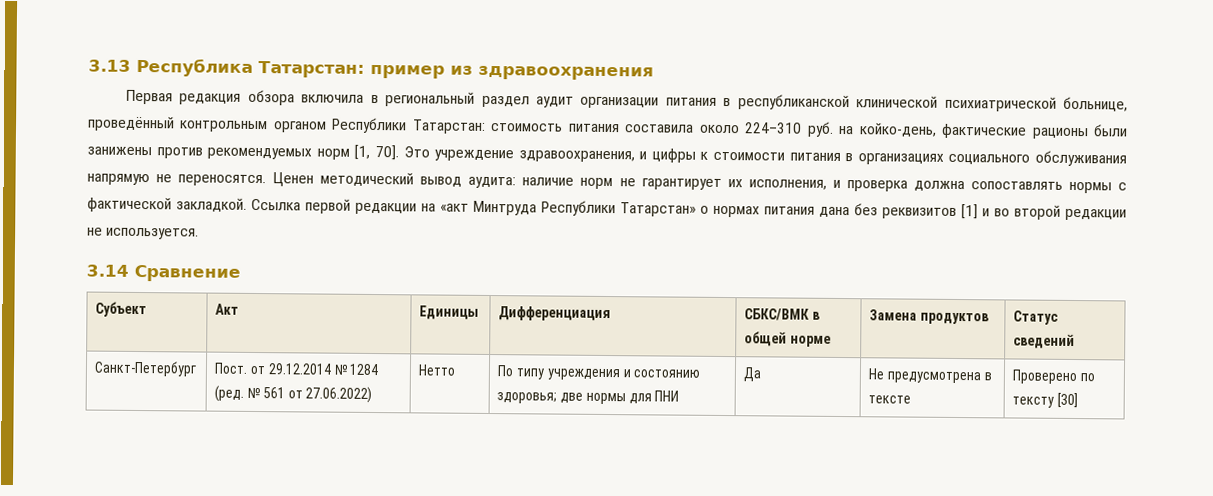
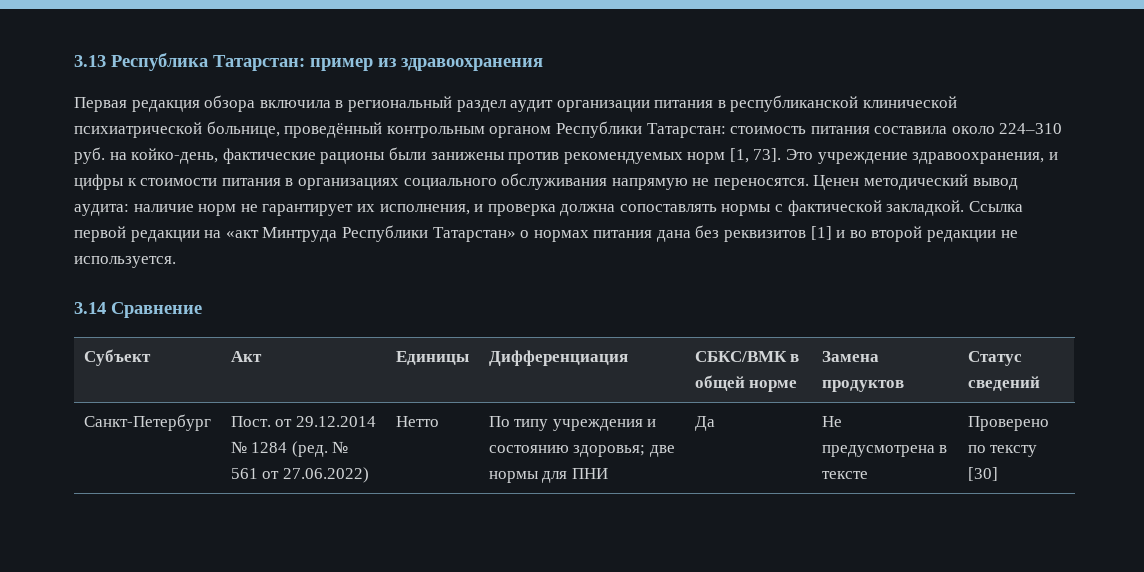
[374,145,399,161] 70]. -> [753,148,782,162] 73].

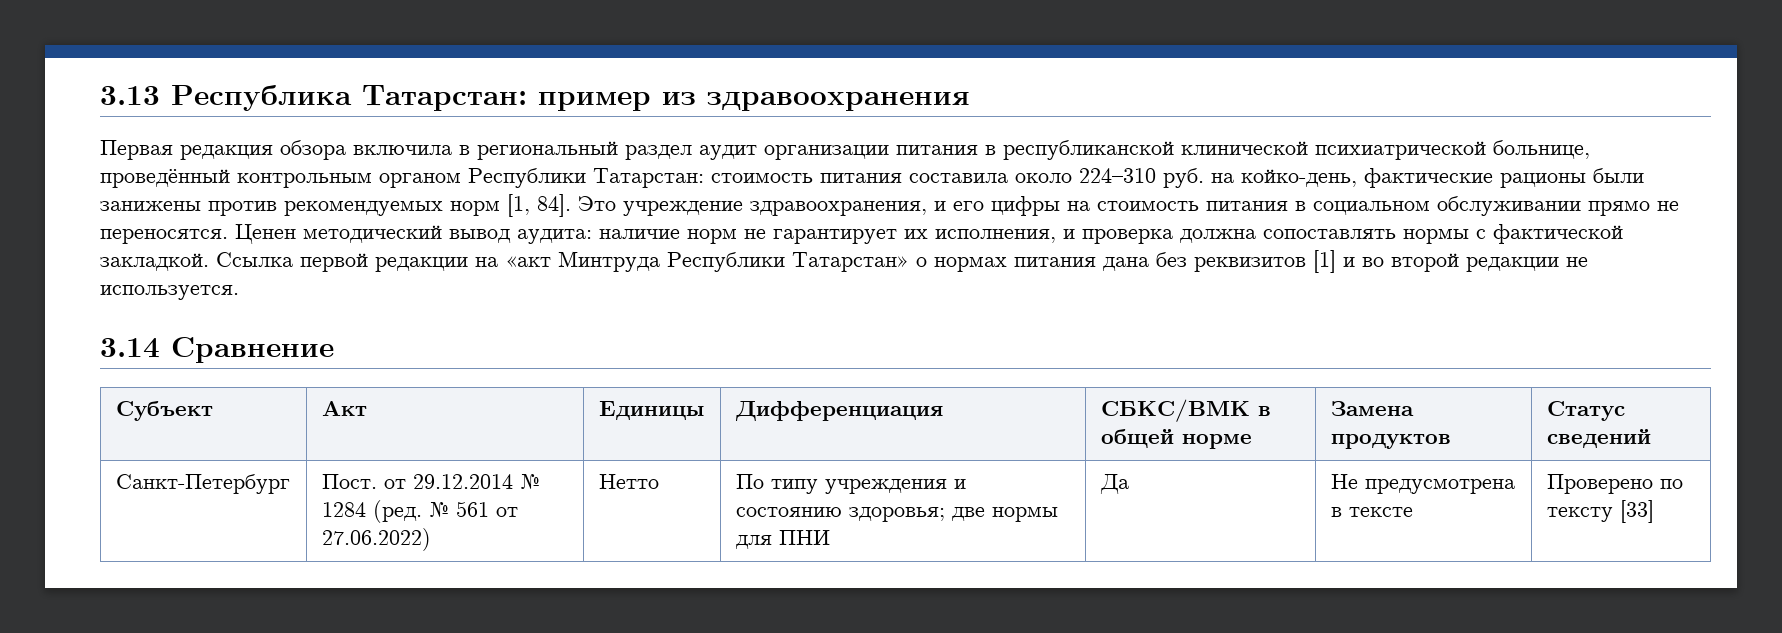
[753,148,782,162] 73]. -> [537,194,571,217] 84].
[74,173,688,190] цифры к стоимости питания в организациях социального обслуживания напрямую -> [953,196,1650,216] его цифры на стоимость питания в социальном обслуживании прямо
[967,467,998,481] [30] -> [1619,500,1654,523] [33]

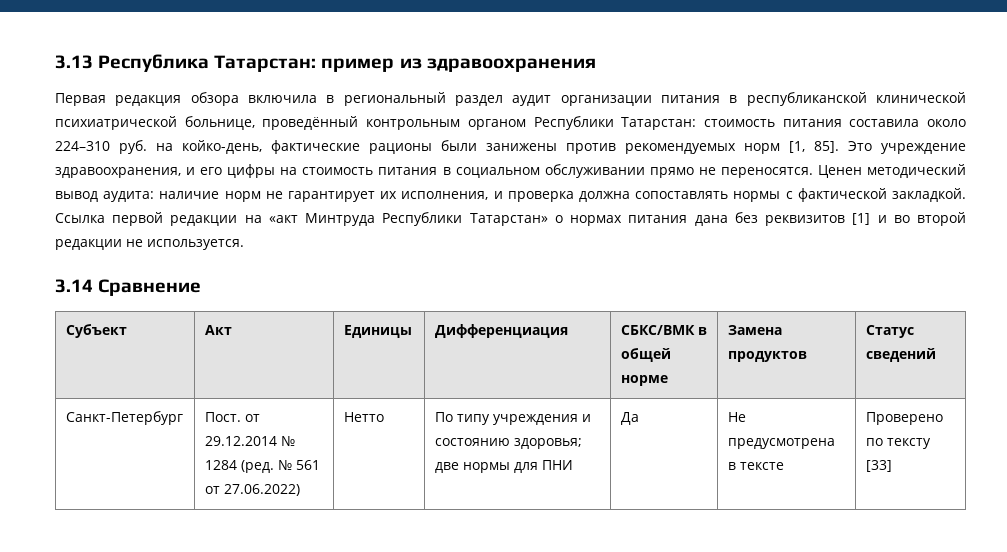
[537,194,571,217] 84]. -> [814,141,839,153] 85].

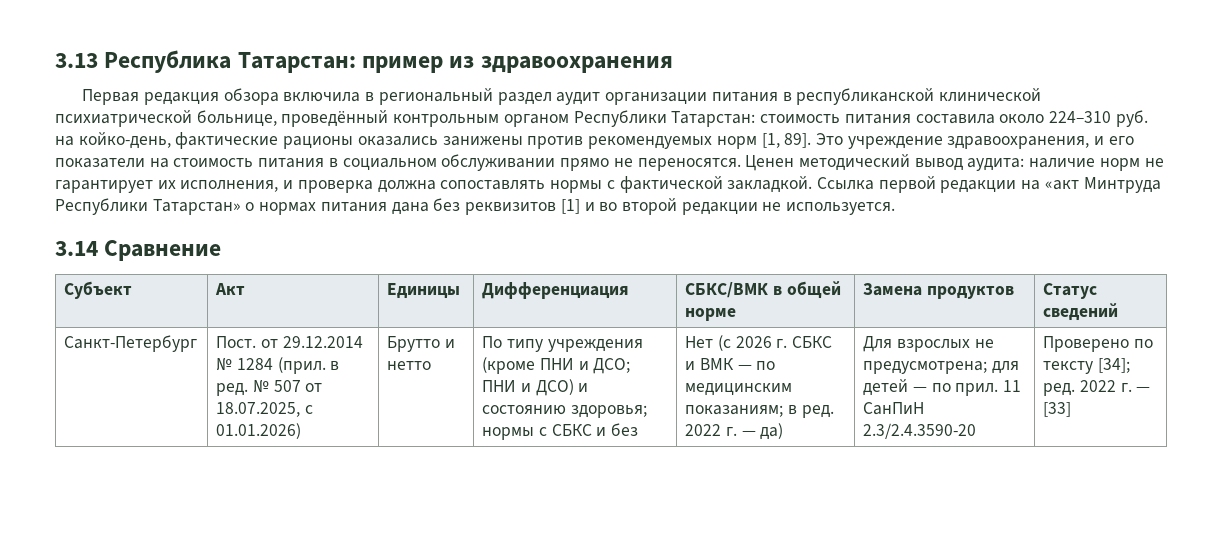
[441,140,477,151] были -> [357,136,438,146] оказались
[814,141,839,153] 85]. -> [784,133,812,148] 89].
[227,164,276,178] цифры -> [55,158,145,168] показатели
[240,460,320,473] [204,484,300,496] [343,412,384,422] [434,412,591,425] [434,438,582,449] [434,460,573,473] [620,412,639,425] [727,412,746,422] [727,438,835,449] [727,462,784,470] [865,412,943,425] [865,438,931,449] (ред. № 561 от 27.06.2022) | Нетто | По типу учреждения и состоянию здоровья; две нормы для ПНИ | Да | Не предусмотрена в тексте | Проверено по тексту -> [277,357,340,374] [216,380,323,396] [216,402,313,417] [216,423,302,439] [387,336,455,352] [387,361,432,370] [482,336,643,352] [482,357,631,374] [482,379,589,396] [482,405,647,418] [482,423,639,440] [685,335,833,351] [685,358,776,370] [685,383,793,396] [685,405,834,418] [685,423,784,440] [863,336,994,352] [863,361,1019,374] [863,379,1022,396] [863,402,925,415] [863,423,977,439] [1043,336,1153,352] [1043,358,1130,374] [1043,380,1151,396] (прил. в ред. № 507 от 18.07.2025, с 01.01.2026) | Брутто и нетто | По типу учреждения (кроме ПНИ и ДСО; ПНИ и ДСО) и состоянию здоровья; нормы с СБКС и без | Нет (с 2026 г. СБКС и ВМК — по медицинским показаниям; в ред. 2022 г. — да) | Для взрослых не предусмотрена; для детей — по прил. 11 СанПиН 2.3/2.4.3590-20 | Проверено по тексту [34]; ред. 2022 г. —

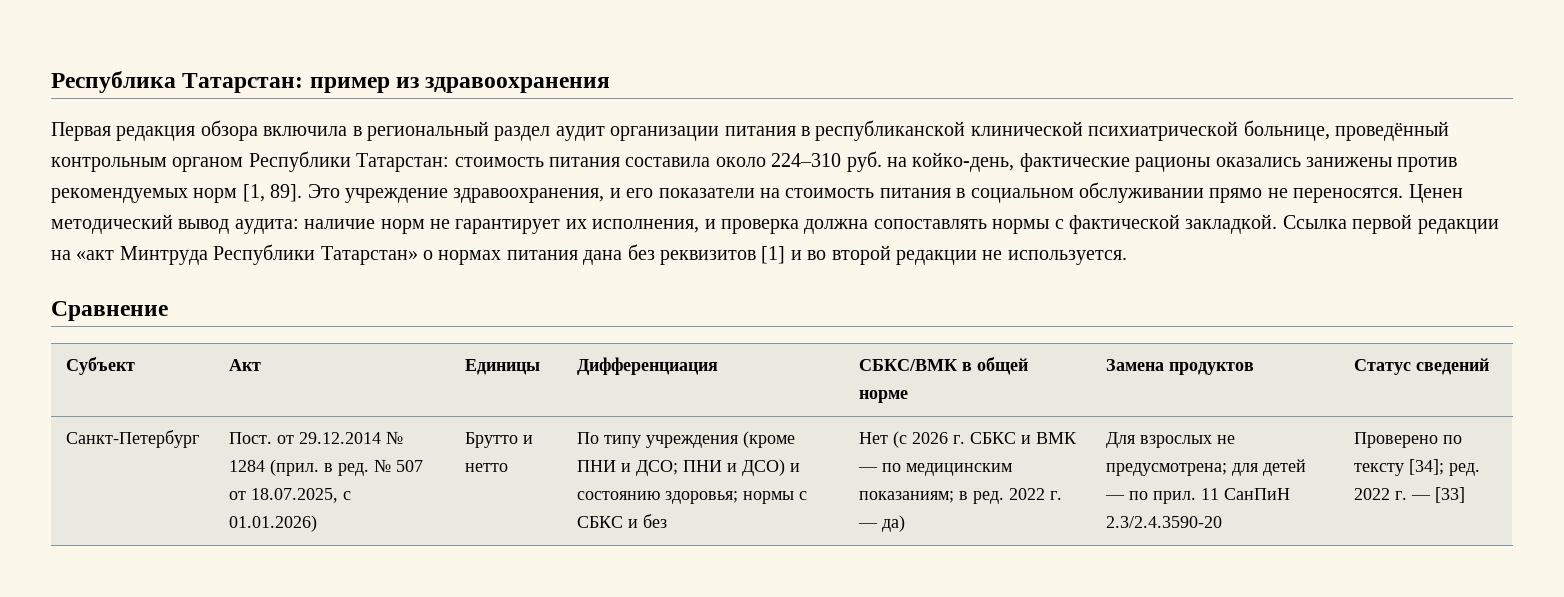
[55,53,98,68] 3.13 -> (51, 82) none
[55,241,98,256] 3.14 -> (1127, 257) none

